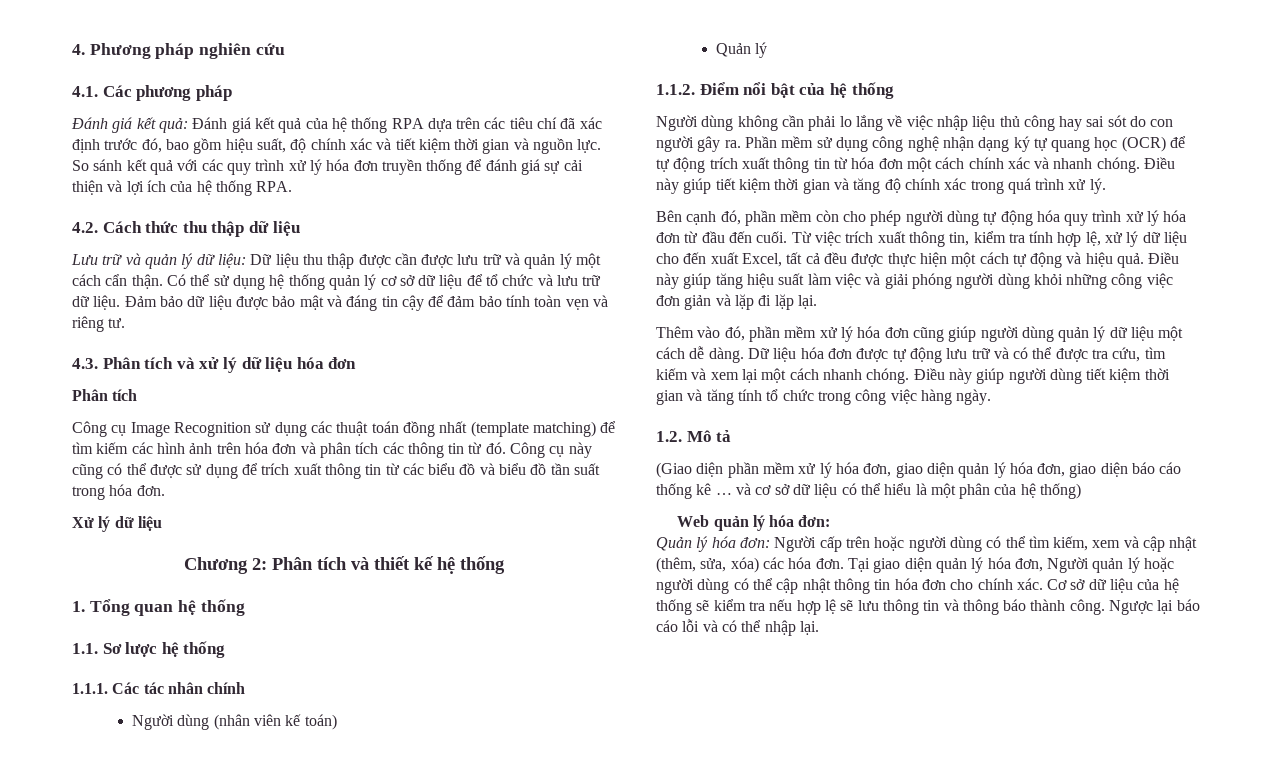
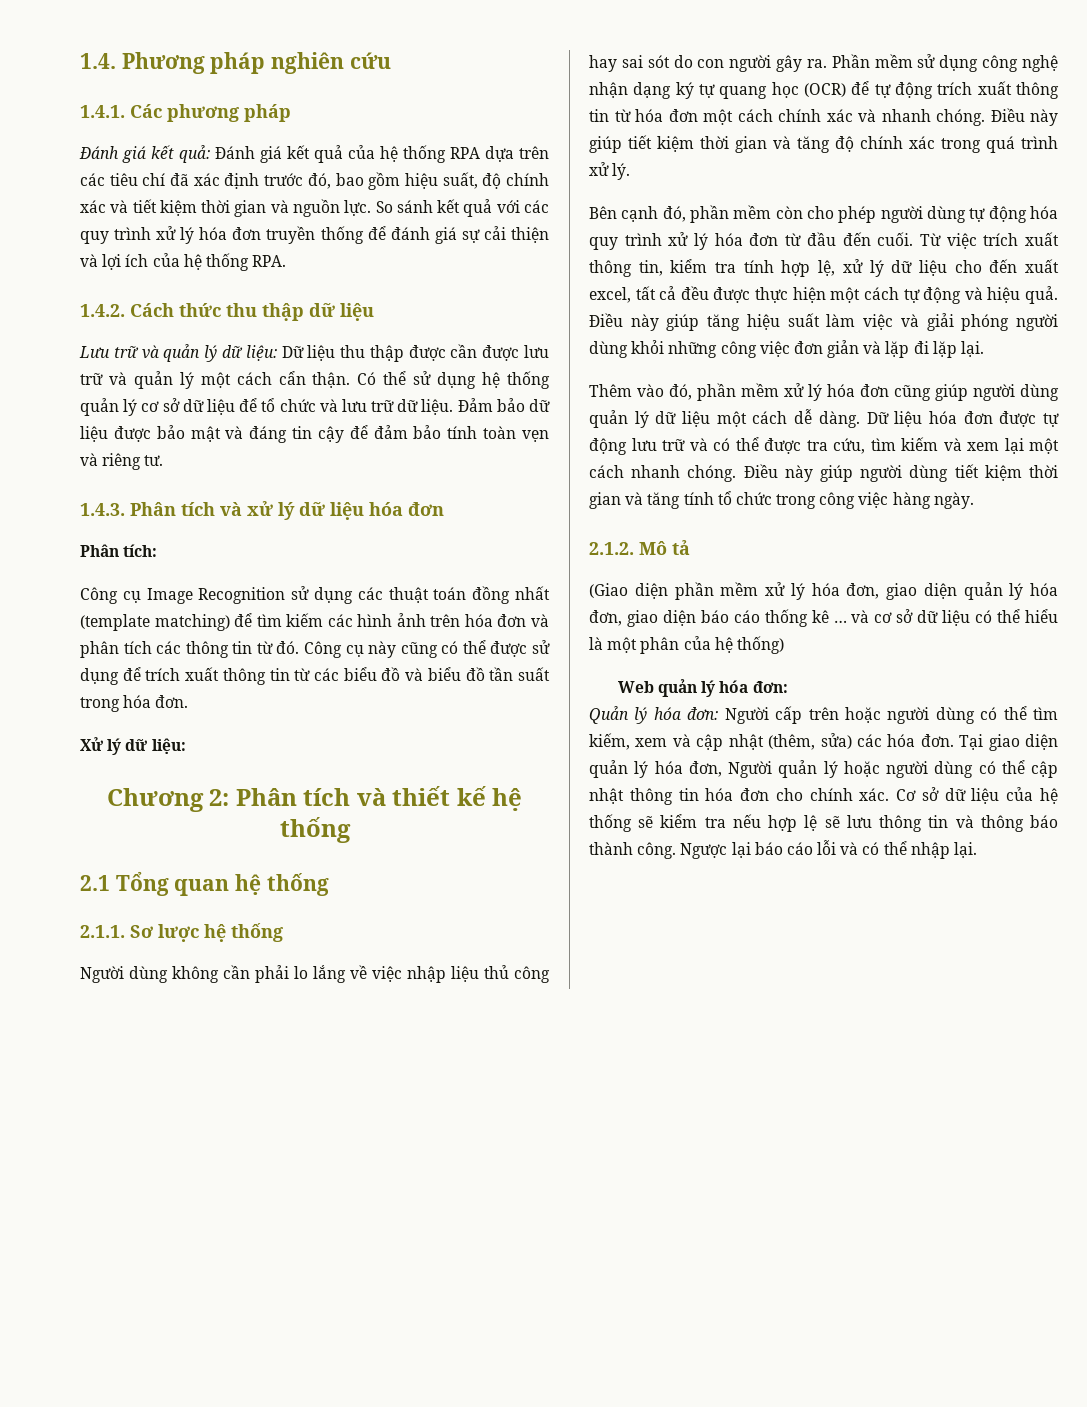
[72,44,85,55] 4. -> [80,53,116,69] 1.4.
[72,86,98,97] 4.1. -> [80,105,125,118] 1.4.1.
[72,222,98,233] 4.2. -> [80,304,125,317] 1.4.2.
[72,358,98,369] 4.3. -> [80,503,125,516] 1.4.3.
[112,389,138,401] tích -> [123,544,158,557] tích:
[137,516,162,531] liệu -> [151,738,186,754] liệu:
[72,601,85,612] 1. -> [80,875,110,891] 2.1
[72,643,98,654] 1.1. -> [80,925,125,938] 2.1.1.
[72,682,246,694] [132,714,337,730] [716,42,768,58] [656,82,894,99] // 1.1.1. Các tác nhân chính // Người dùng (nhân viên kế toán) // Quản lý // 1.1.2. Điểm nổi bật của hệ thống -> (283, 932) none
[741,253,782,267] Excel, -> [589,287,631,303] excel,
[656,431,682,442] 1.2. -> [589,542,634,555] 2.1.2.
[700,557,759,573] sửa, xóa) -> [820,733,852,749] sửa)

